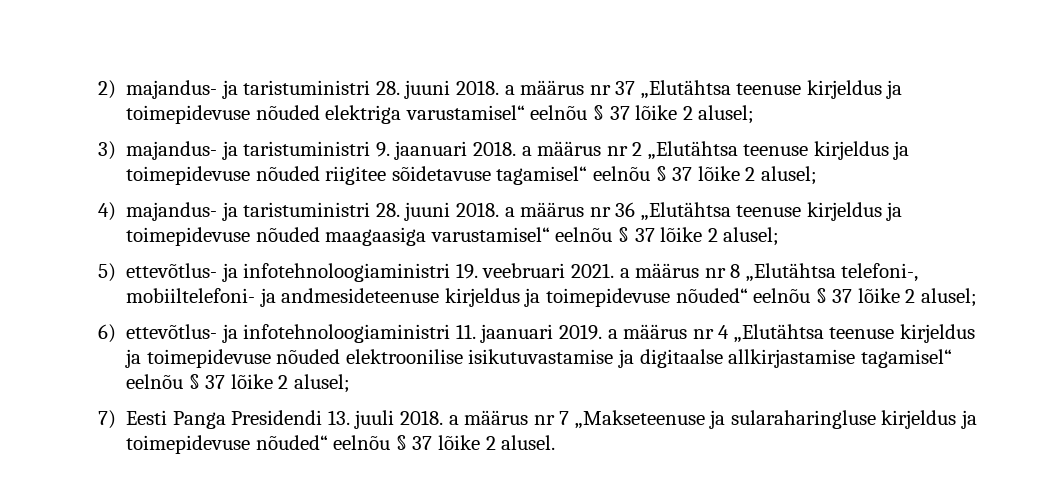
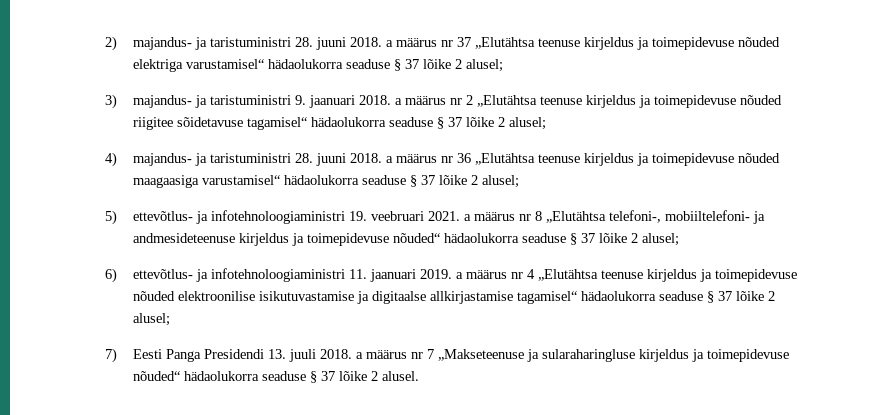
[530,105,588,120] eelnõu -> [268,59,391,69] hädaolukorra seaduse
[592,166,650,181] eelnõu -> [311,117,434,127] hädaolukorra seaduse
[555,227,613,242] eelnõu -> [284,175,407,185] hädaolukorra seaduse
[753,288,811,303] eelnõu -> [444,233,567,243] hädaolukorra seaduse
[126,374,184,389] eelnõu -> [581,291,704,301] hädaolukorra seaduse
[333,435,391,450] eelnõu -> [184,371,307,381] hädaolukorra seaduse

